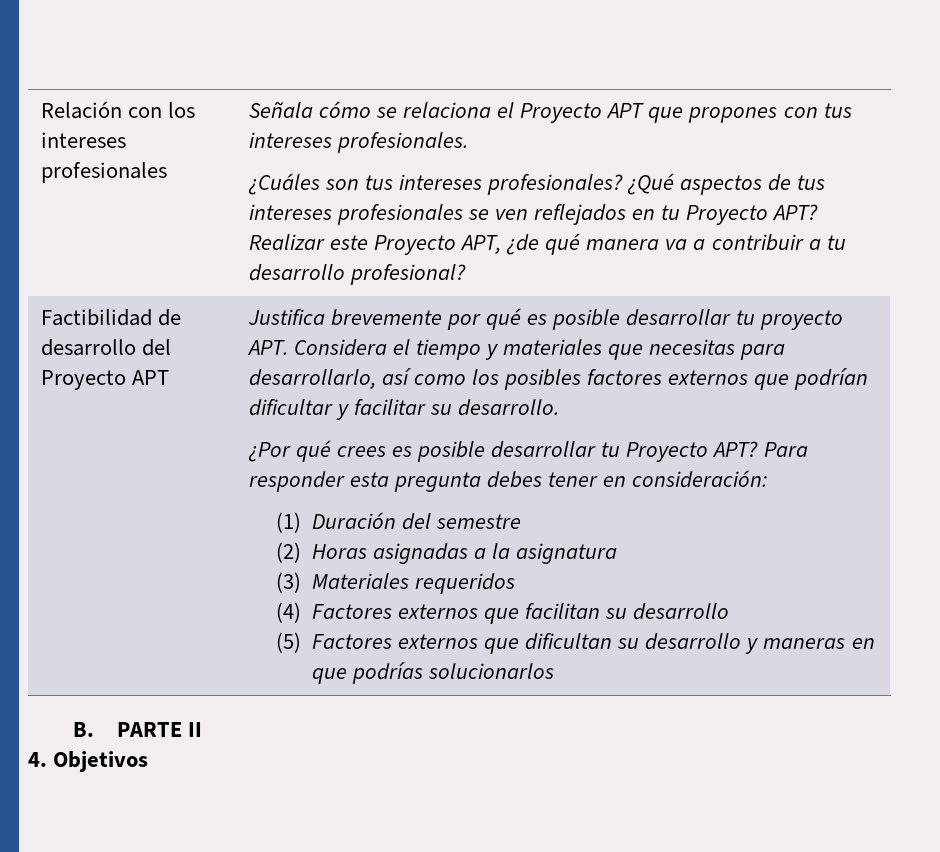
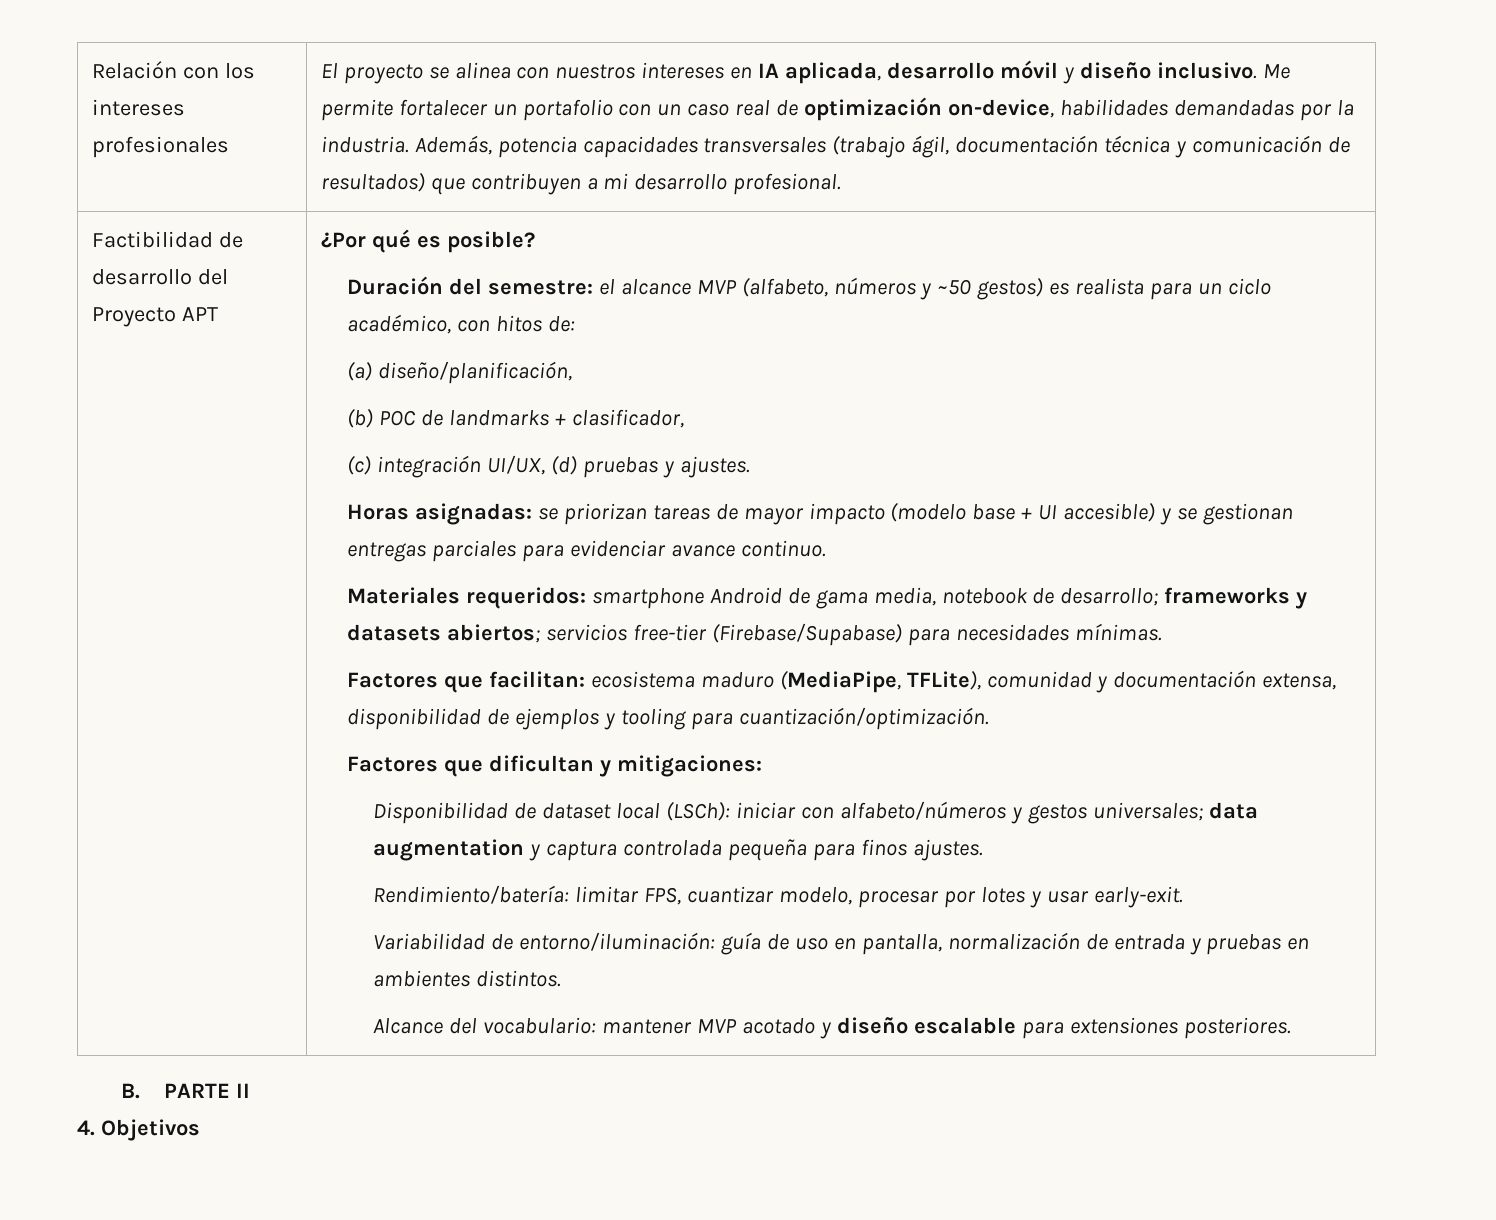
[248,101,852,123] [248,132,468,153] [247,173,826,195] [248,204,819,225] [248,233,846,255] [248,264,466,285] Señala cómo se relaciona el Proyecto APT que propones con tus intereses profesionales. // ¿Cuáles son tus intereses profesionales? ¿Qué aspectos de tus intereses profesionales se ven reflejados en tu Proyecto APT? Realizar este Proyecto APT, ¿de qué manera va a contribuir a tu desarrollo profesional? -> [320,60,1290,84] [320,97,1354,121] [320,135,1351,158] [320,172,842,195] El proyecto se alinea con nuestros intereses en IA aplicada, desarrollo móvil y diseño inclusivo. Me permite fortalecer un portafolio con un caso real de optimización on-device, habilidades demandadas por la industria. Además, potencia capacidades transversales (trabajo ágil, documentación técnica y comunicación de resultados) que contribuyen a mi desarrollo profesional.
[247,308,844,330] [246,339,786,360] [248,368,869,390] [248,399,560,420] [247,440,808,462] [248,470,768,492] [275,512,522,533] [275,542,618,564] [275,572,515,594] [275,602,730,624] [275,632,875,654] [311,662,555,684] Justifica brevemente por qué es posible desarrollar tu proyecto APT. Considera el tiempo y materiales que necesitas para desarrollarlo, así como los posibles factores externos que podrían dificultar y facilitar su desarrollo. // ¿Por qué crees es posible desarrollar tu Proyecto APT? Para responder esta pregunta debes tener en consideración: // (1) Duración del semestre // (2) Horas asignadas a la asignatura // (3) Materiales requeridos // (4) Factores externos que facilitan su desarrollo // (5) Factores externos que dificultan su desarrollo y maneras en que podrías solucionarlos -> [320,229,535,253] [346,276,1272,300] [346,314,575,334] [346,361,572,384] [346,408,684,428] [346,455,750,478] [346,502,1294,525] [346,540,826,562] [346,587,1308,609] [346,623,1162,646] [346,670,1337,693] [346,707,989,730] [346,755,762,777] [373,801,1258,824] [373,839,983,861] [373,885,1183,908] [373,932,1310,955] [373,970,562,987] [373,1017,1291,1039] ¿Por qué es posible? // Duración del semestre: el alcance MVP (alfabeto, números y ~50 gestos) es realista para un ciclo académico, con hitos de: // (a) diseño/planificación, // (b) POC de landmarks + clasificador, // (c) integración UI/UX, (d) pruebas y ajustes. // Horas asignadas: se priorizan tareas de mayor impacto (modelo base + UI accesible) y se gestionan entregas parciales para evidenciar avance continuo. // Materiales requeridos: smartphone Android de gama media, notebook de desarrollo; frameworks y datasets abiertos; servicios free-tier (Firebase/Supabase) para necesidades mínimas. // Factores que facilitan: ecosistema maduro (MediaPipe, TFLite), comunidad y documentación extensa, disponibilidad de ejemplos y tooling para cuantización/optimización. // Factores que dificultan y mitigaciones: // Disponibilidad de dataset local (LSCh): iniciar con alfabeto/números y gestos universales; data augmentation y captura controlada pequeña para finos ajustes. // Rendimiento/batería: limitar FPS, cuantizar modelo, procesar por lotes y usar early-exit. // Variabilidad de entorno/iluminación: guía de uso en pantalla, normalización de entrada y pruebas en ambientes distintos. // Alcance del vocabulario: mantener MVP acotado y diseño escalable para extensiones posteriores.

